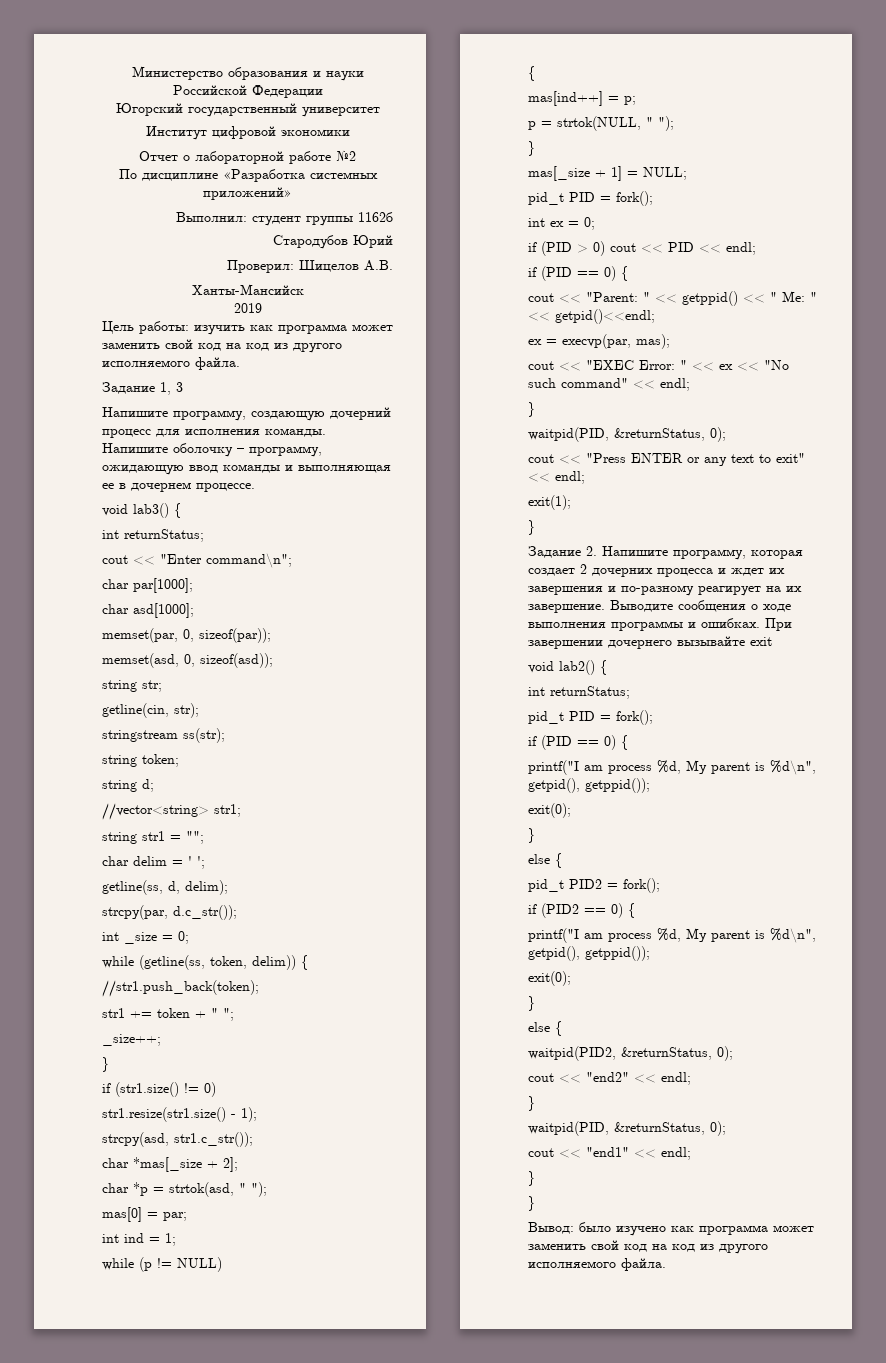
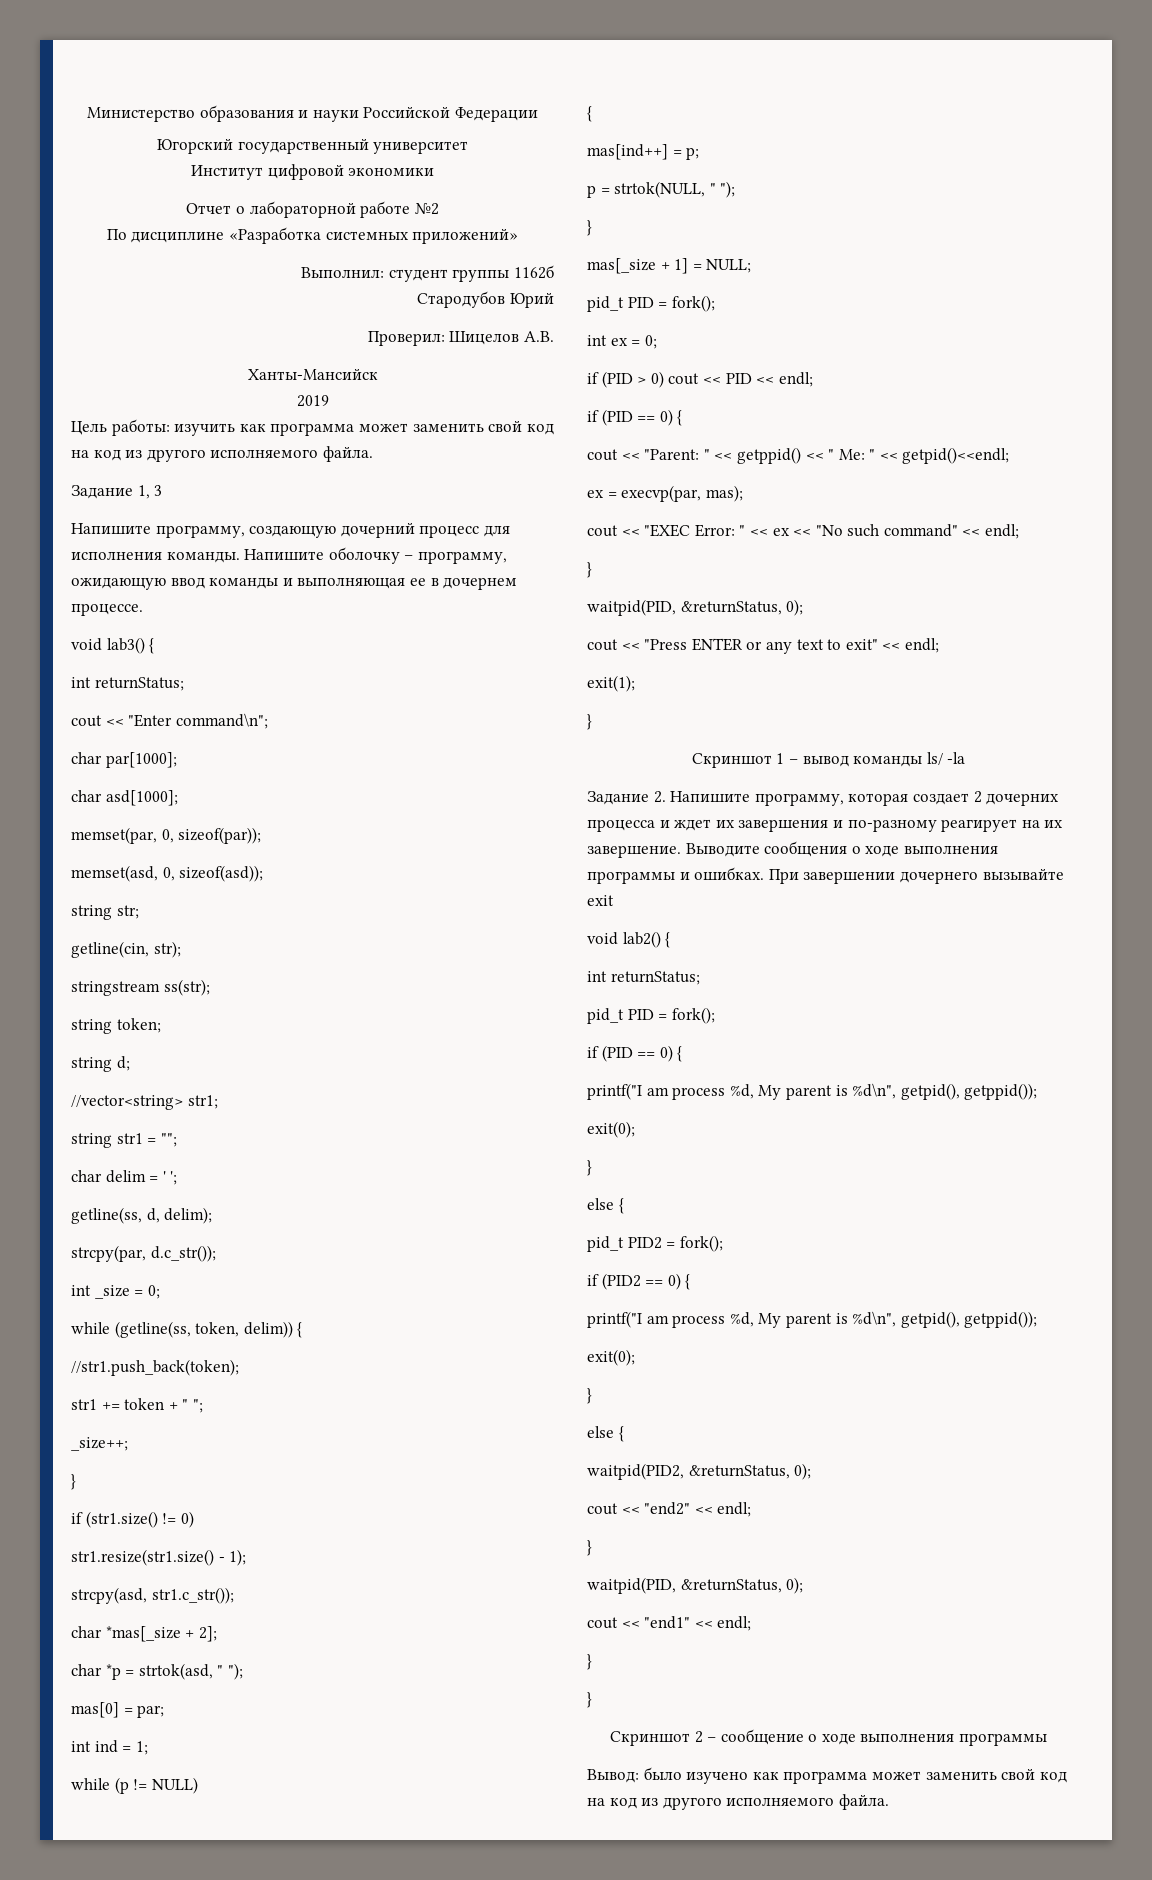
(535, 527) none -> [691,752,966,768] // Скриншот 1 – вывод команды ls/ -la
(535, 1203) none -> [609,1729,1048,1746] // Скриншот 2 – сообщение о ходе выполнения программы

